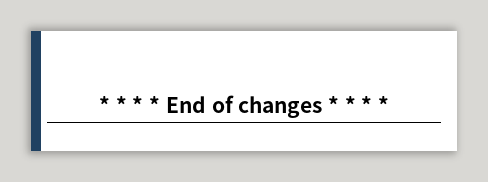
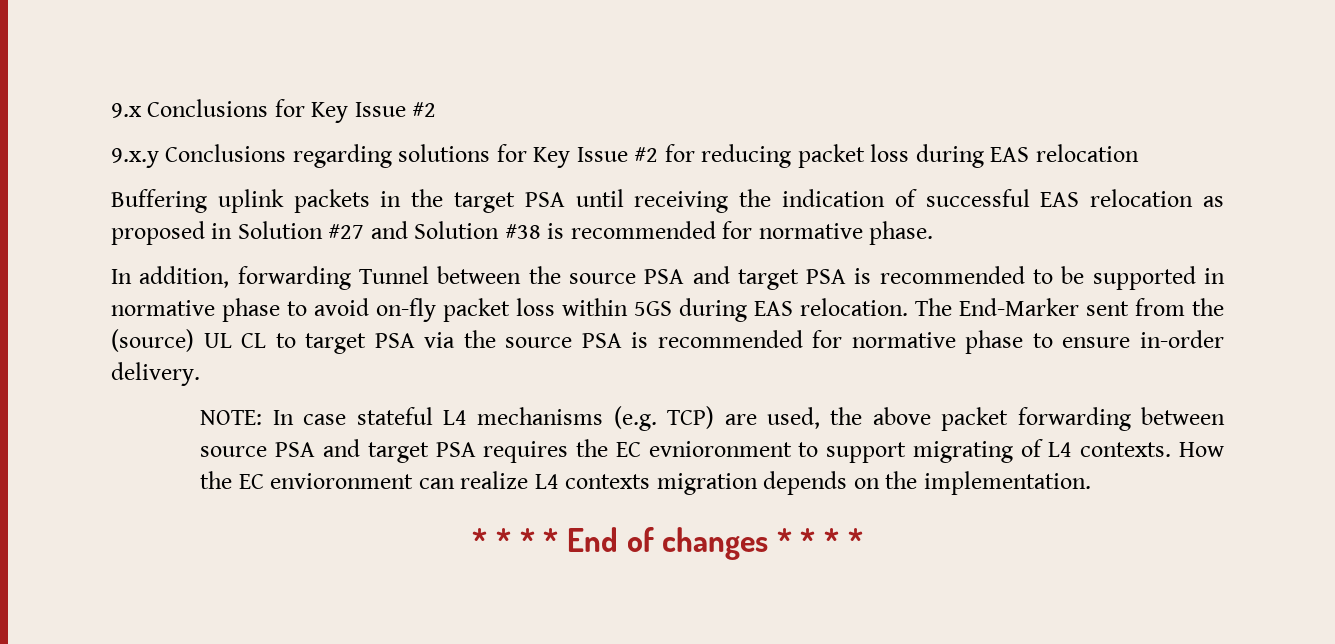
(99, 104) none -> [111,99,437,123] [111,144,1139,168] [111,189,1224,213] [111,221,934,245] [111,266,1225,290] [111,298,1224,322] [111,329,1224,354] [111,362,200,386] [200,406,1225,431] [200,439,1224,463] [200,471,1091,495] 9.x Conclusions for Key Issue #2 // 9.x.y Conclusions regarding solutions for Key Issue #2 for reducing packet loss during EAS relocation // Buffering uplink packets in the target PSA until receiving the indication of successful EAS relocation as proposed in Solution #27 and Solution #38 is recommended for normative phase. // In addition, forwarding Tunnel between the source PSA and target PSA is recommended to be supported in normative phase to avoid on-fly packet loss within 5GS during EAS relocation. The End-Marker sent from the (source) UL CL to target PSA via the source PSA is recommended for normative phase to ensure in-order delivery. // NOTE: In case stateful L4 mechanisms (e.g. TCP) are used, the above packet forwarding between source PSA and target PSA requires the EC evnioronment to support migrating of L4 contexts. How the EC envioronment can realize L4 contexts migration depends on the implementation. //

